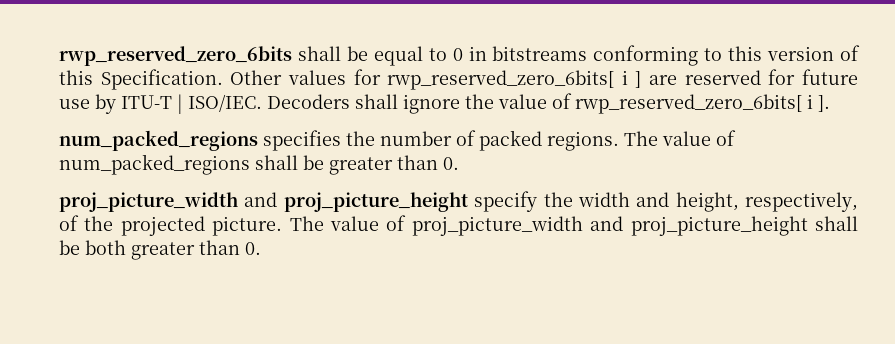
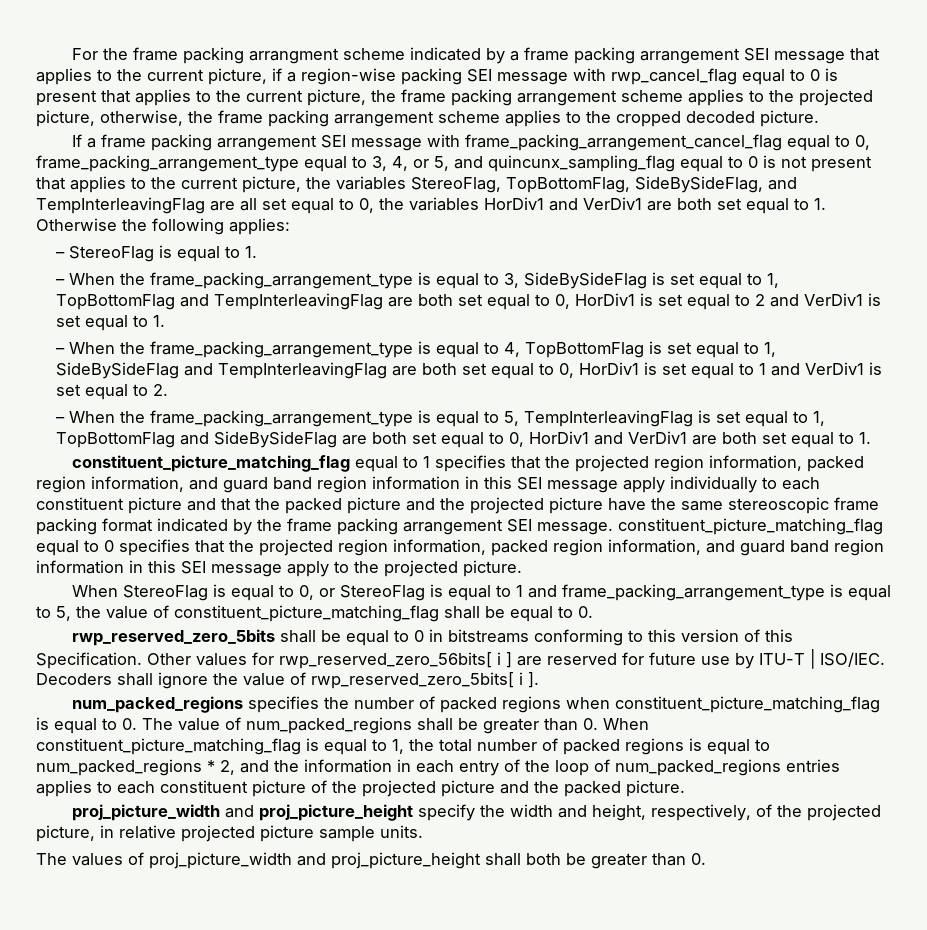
[59,46,292,66] rwp_reserved_zero_6bits -> [72,47,881,64] [36,68,838,85] [36,89,873,106] [36,110,819,127] [72,134,871,151] [36,155,872,172] [36,176,797,193] [36,197,826,214] [36,218,290,235] [56,245,258,262] [56,272,780,289] [56,293,882,310] [56,315,166,331] [56,341,777,358] [56,362,883,379] [56,384,169,400] [56,410,826,427] [56,431,872,448] [72,455,865,472] [36,476,820,493] [36,497,879,514] [36,518,883,535] [36,539,884,556] [36,560,522,577] [72,584,892,601] [36,605,593,622] [72,629,276,646] For the frame packing arrangment scheme indicated by a frame packing arrangement SEI message that applies to the current picture, if a region-wise packing SEI message with rwp_cancel_flag equal to 0 is present that applies to the current picture, the frame packing arrangement scheme applies to the projected picture, otherwise, the frame packing arrangement scheme applies to the cropped decoded picture. // If a frame packing arrangement SEI message with frame_packing_arrangement_cancel_flag equal to 0, frame_packing_arrangement_type equal to 3, 4, or 5, and quincunx_sampling_flag equal to 0 is not present that applies to the current picture, the variables StereoFlag, TopBottomFlag, SideBySideFlag, and TempInterleavingFlag are all set equal to 0, the variables HorDiv1 and VerDiv1 are both set equal to 1. Otherwise the following applies: // – StereoFlag is equal to 1. // – When the frame_packing_arrangement_type is equal to 3, SideBySideFlag is set equal to 1, TopBottomFlag and TempInterleavingFlag are both set equal to 0, HorDiv1 is set equal to 2 and VerDiv1 is set equal to 1. // – When the frame_packing_arrangement_type is equal to 4, TopBottomFlag is set equal to 1, SideBySideFlag and TempInterleavingFlag are both set equal to 0, HorDiv1 is set equal to 1 and VerDiv1 is set equal to 2. // – When the frame_packing_arrangement_type is equal to 5, TempInterleavingFlag is set equal to 1, TopBottomFlag and SideBySideFlag are both set equal to 0, HorDiv1 and VerDiv1 are both set equal to 1. // constituent_picture_matching_flag equal to 1 specifies that the projected region information, packed region information, and guard band region information in this SEI message apply individually to each constituent picture and that the packed picture and the projected picture have the same stereoscopic frame packing format indicated by the frame packing arrangement SEI message. constituent_picture_matching_flag equal to 0 specifies that the projected region information, packed region information, and guard band region information in this SEI message apply to the projected picture. // When StereoFlag is equal to 0, or StereoFlag is equal to 1 and frame_packing_arrangement_type is equal to 5, the value of constituent_picture_matching_flag shall be equal to 0. // rwp_reserved_zero_5bits
[387,70,615,90] rwp_reserved_zero_6bits[ -> [279,652,492,669] rwp_reserved_zero_56bits[
[575,94,802,114] rwp_reserved_zero_6bits[ -> [311,672,514,689] rwp_reserved_zero_5bits[
[547,131,619,151] regions. -> [502,696,881,713] [36,717,137,734] regions when constituent_picture_matching_flag is equal to 0.
(459, 163) none -> [603,718,649,730] [36,738,770,755] [36,759,840,776] [36,780,685,797] When constituent_picture_matching_flag is equal to 1, the total number of packed regions is equal to num_packed_regions * 2, and the information in each entry of the loop of num_packed_regions entries applies to each constituent picture of the projected picture and the packed picture.
[212,216,379,236] picture. The value -> [36,825,423,842] [36,853,123,866] picture, in relative projected picture sample units. // The values
[59,240,126,255] be both -> [526,853,586,865] both be

